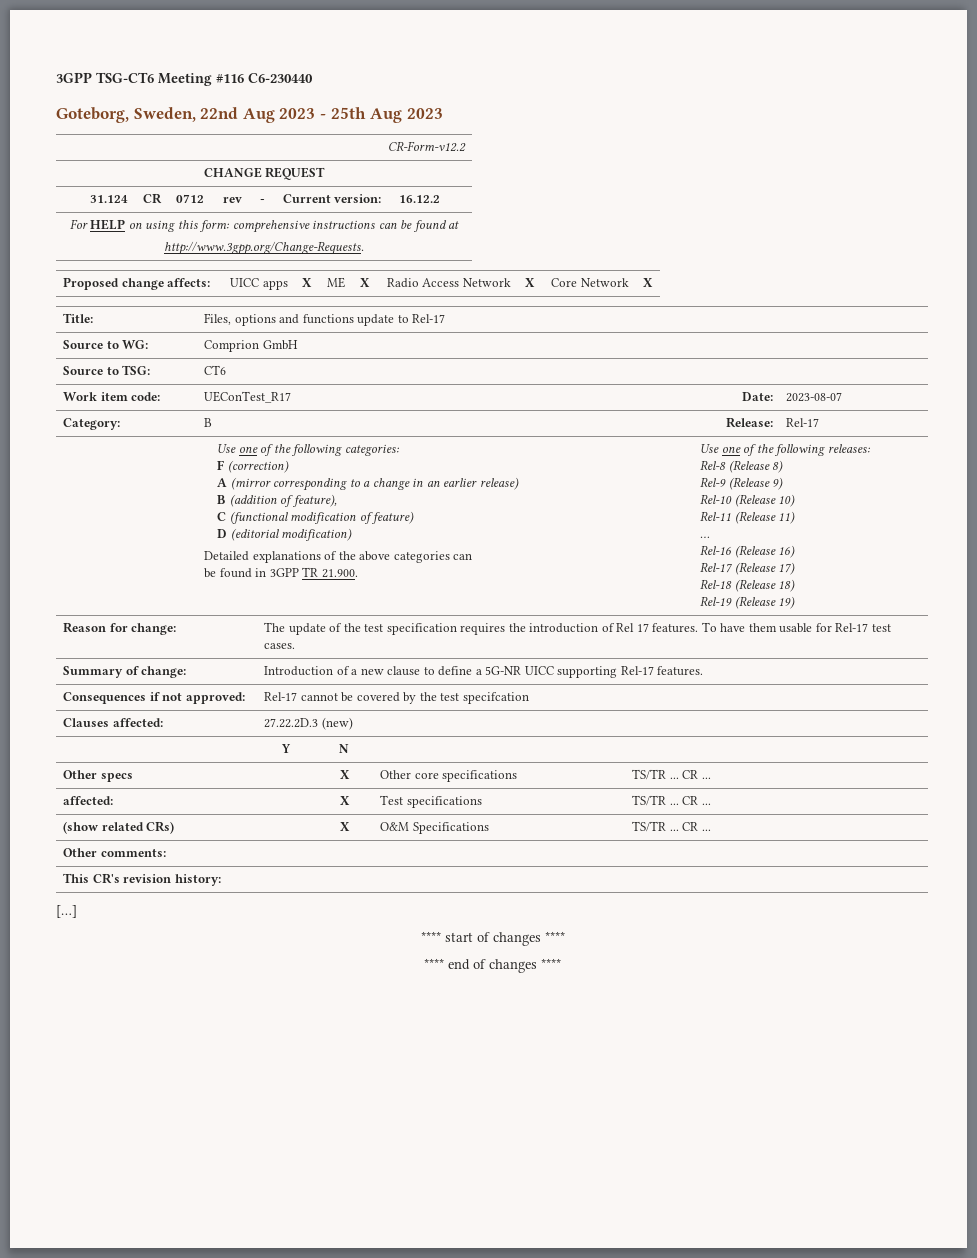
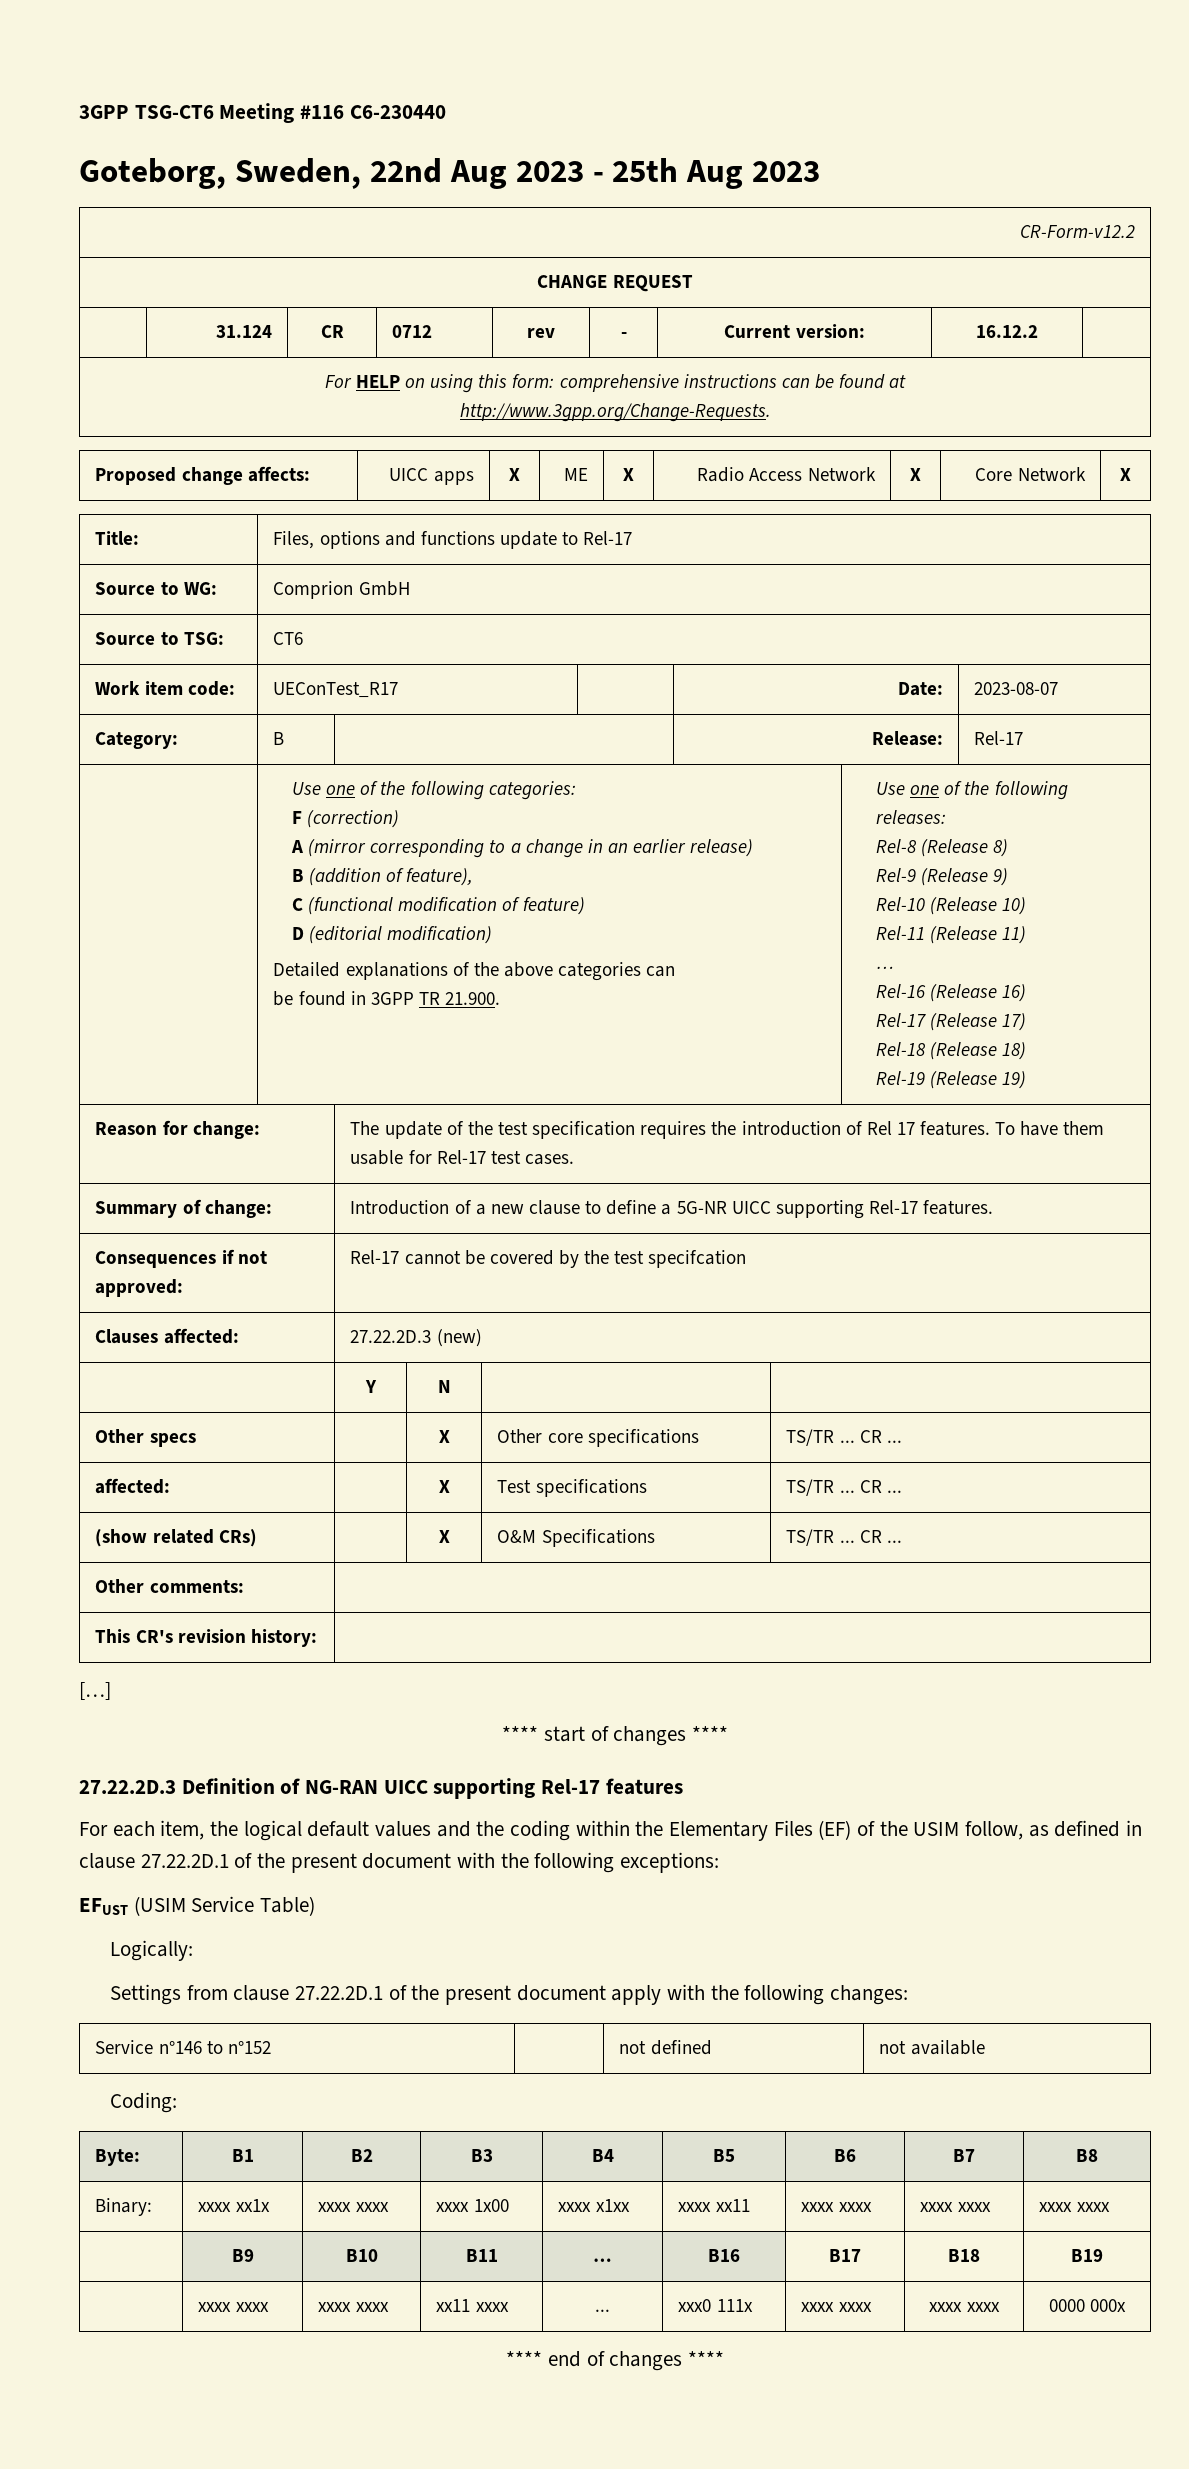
(565, 936) none -> [79,1778,683,1799] [79,1820,1143,1841] [79,1852,720,1873] [79,1896,316,1916] [109,1940,193,1961] [109,1984,908,2005] [95,2040,271,2054] [619,2040,712,2055] [879,2040,985,2055] [109,2092,177,2113] [95,2149,141,2166] [231,2149,254,2162] [350,2149,373,2162] [470,2149,493,2162] [591,2149,614,2162] [713,2149,735,2162] [834,2149,856,2162] [953,2149,975,2162] [1076,2149,1098,2162] [95,2198,153,2216] [198,2199,270,2212] [318,2202,389,2212] [436,2199,509,2212] [558,2199,630,2212] [678,2199,750,2212] [801,2202,872,2212] [920,2202,991,2212] [1039,2202,1110,2212] [231,2249,254,2262] [345,2249,378,2262] [465,2249,498,2262] [593,2258,612,2262] [708,2249,740,2262] [829,2249,861,2262] [948,2249,980,2262] [1071,2249,1103,2262] [198,2302,269,2312] [318,2302,389,2312] [436,2299,509,2312] [595,2309,610,2312] [678,2299,753,2312] [801,2302,872,2312] [929,2302,1000,2312] [1048,2299,1127,2312] // 27.22.2D.3 Definition of NG-RAN UICC supporting Rel-17 features // For each item, the logical default values and the coding within the Elementary Files (EF) of the USIM follow, as defined in clause 27.22.2D.1 of the present document with the following exceptions: // EFUST (USIM Service Table) // Logically: // Settings from clause 27.22.2D.1 of the present document apply with the following changes: // Service n°146 to n°152 | | not defined | not available // Coding: // Byte: | B1 | B2 | B3 | B4 | B5 | B6 | B7 | B8 // Binary: | xxxx xx1x | xxxx xxxx | xxxx 1x00 | xxxx x1xx | xxxx xx11 | xxxx xxxx | xxxx xxxx | xxxx xxxx // | B9 | B10 | B11 | … | B16 | B17 | B18 | B19 // | xxxx xxxx | xxxx xxxx | xx11 xxxx | ... | xxx0 111x | xxxx xxxx | xxxx xxxx | 0000 000x

